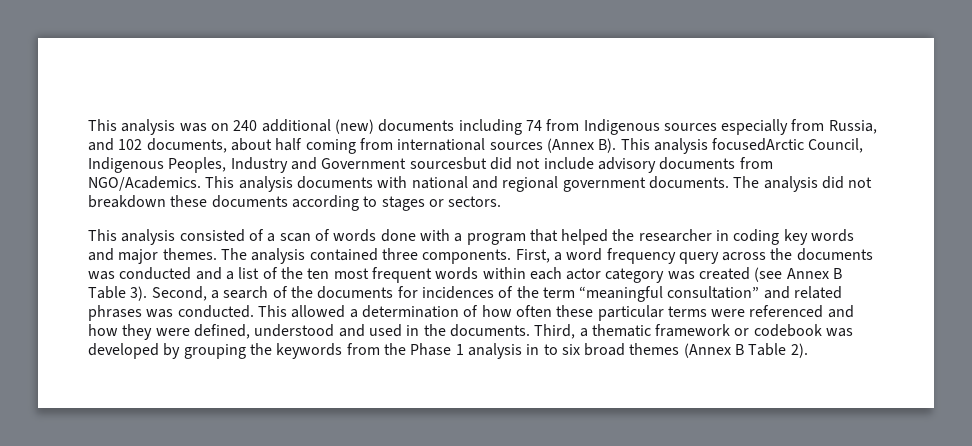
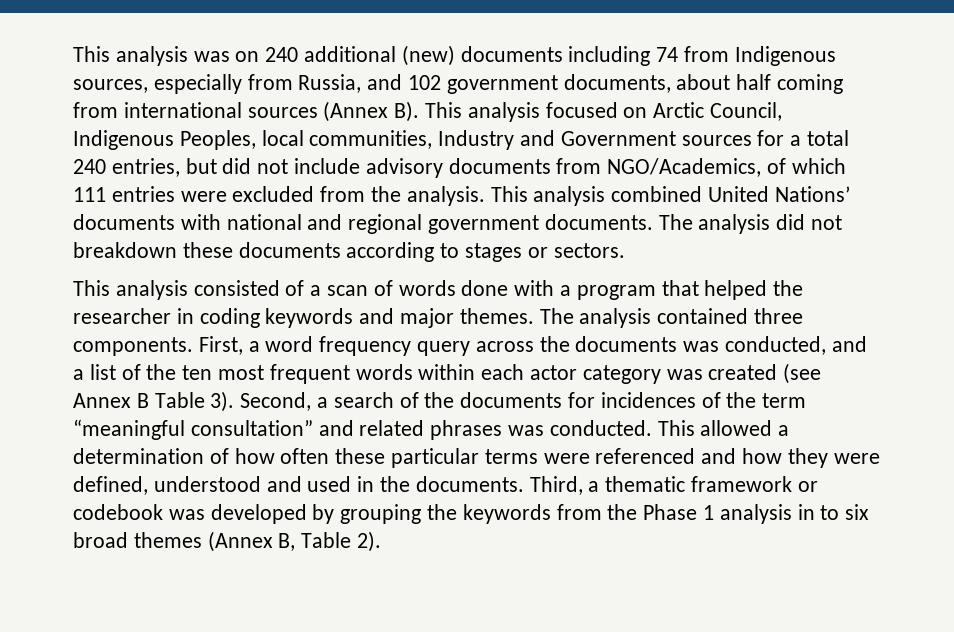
[663,123,717,131] sources -> [73,79,148,93] sources,
(143, 144) none -> [446,75,558,94] government
[712,138,805,151] focusedArctic -> [545,102,705,118] focused on Arctic
(227, 165) none -> [261,130,433,149] local communities,
[409,157,487,170] sourcesbut -> [681,130,850,146] [73,158,217,177] sources for a total 240 entries, but
[88,176,293,192] NGO/Academics. This analysis -> [607,158,846,177] [73,186,850,206] NGO/Academics, of which 111 entries were excluded from the analysis. This analysis combined United Nations’
[783,229,855,245] key words -> [265,308,354,328] keywords
[119,267,192,280] conducted -> [725,336,827,355] conducted,
[735,344,745,355] B -> [278,533,296,551] B,

